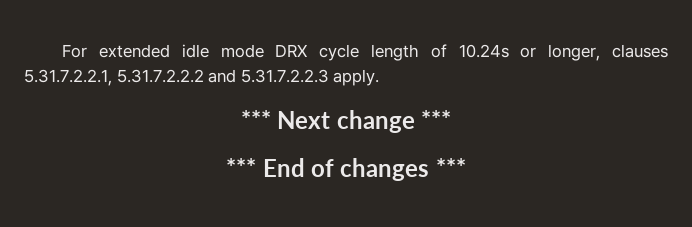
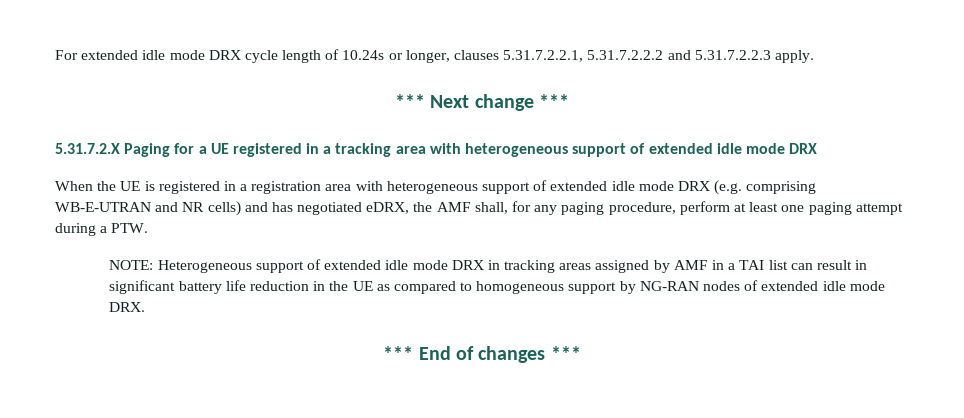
(452, 119) none -> [55,143,818,157] [55,180,817,195] [55,201,903,216] [55,223,149,236] [109,259,868,273] [109,280,885,294] [109,302,146,312] // 5.31.7.2.X Paging for a UE registered in a tracking area with heterogeneous support of extended idle mode DRX // When the UE is registered in a registration area with heterogeneous support of extended idle mode DRX (e.g. comprising WB-E-UTRAN and NR cells) and has negotiated eDRX, the AMF shall, for any paging procedure, perform at least one paging attempt during a PTW. // NOTE: Heterogeneous support of extended idle mode DRX in tracking areas assigned by AMF in a TAI list can result in significant battery life reduction in the UE as compared to homogeneous support by NG-RAN nodes of extended idle mode DRX.

